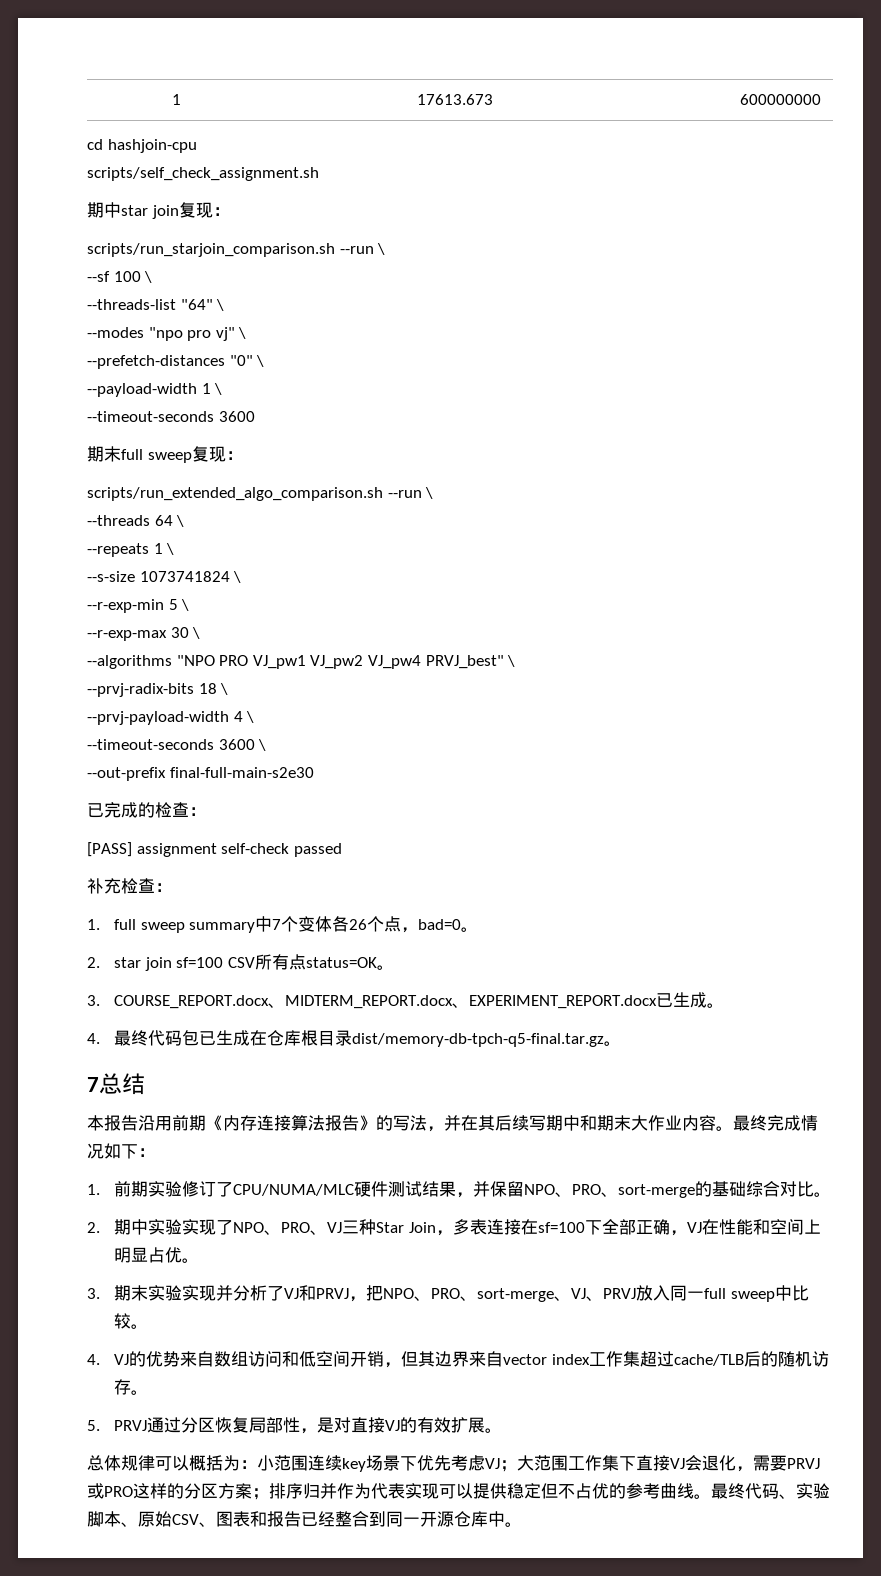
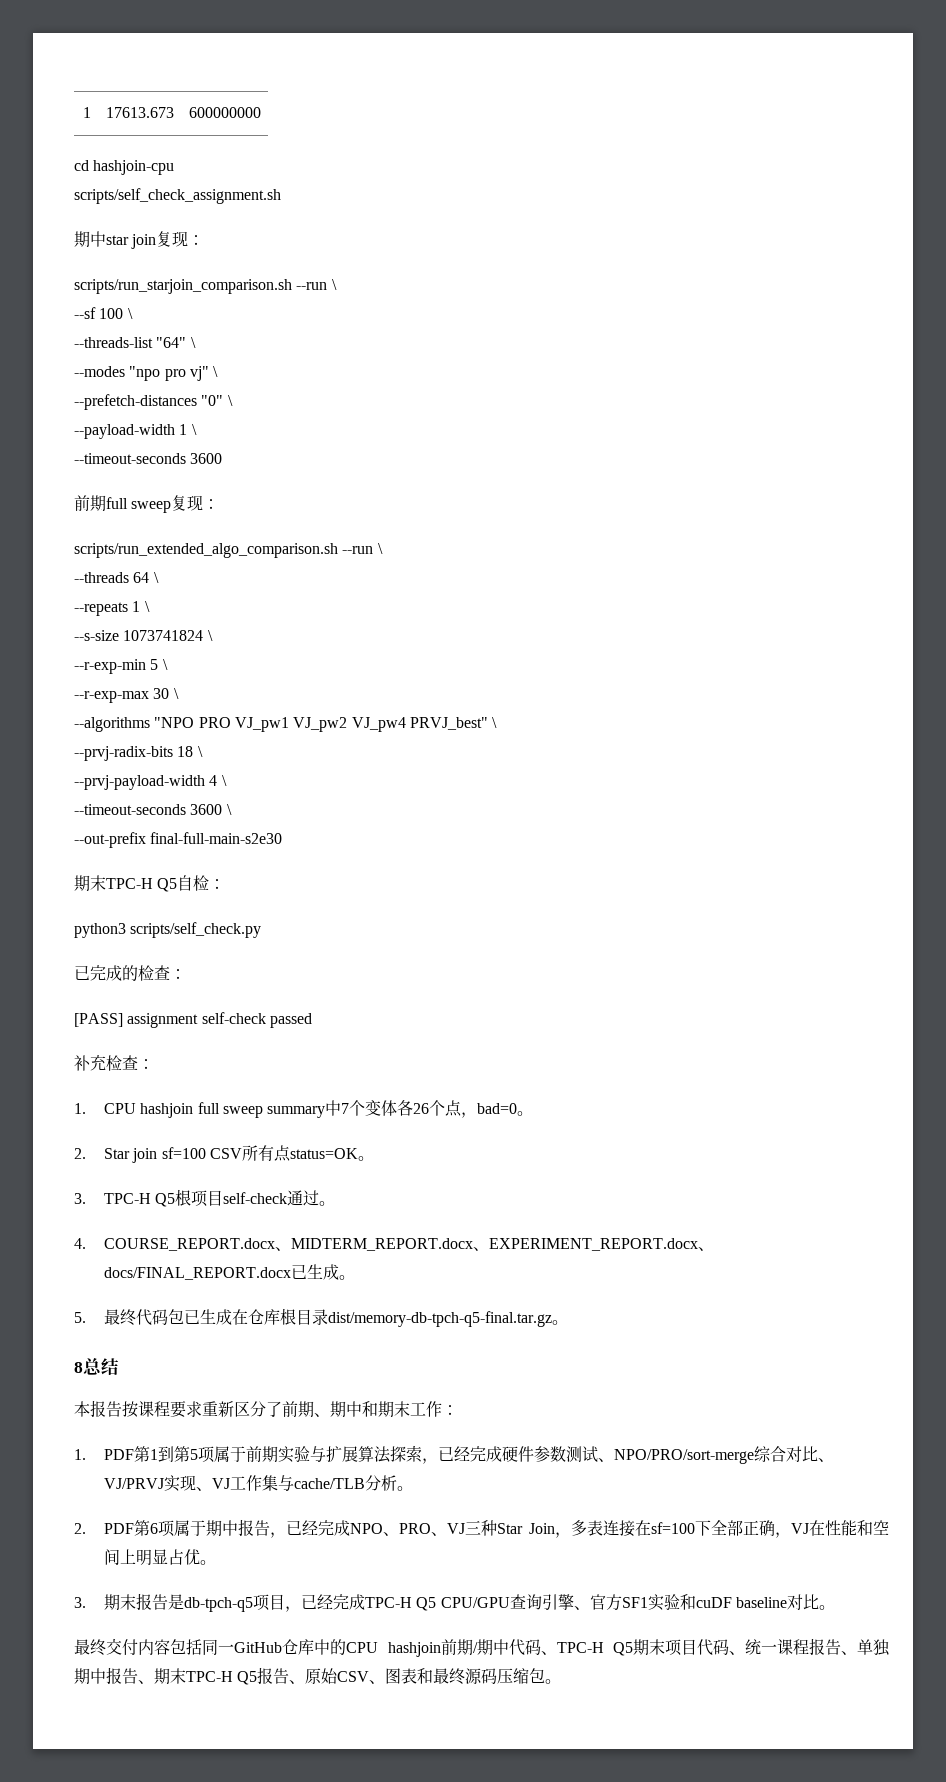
[87,446,121,462] 期末 -> [74,495,106,511] 前期
(314, 772) none -> [74,875,226,892] [74,922,262,938] // 期末TPC-H Q5自检： // python3 scripts/self_check.py
(100, 924) none -> [104,1103,194,1118] CPU hashjoin
[113,957,141,968] star -> [104,1148,131,1159] Star
(100, 1000) none -> [104,1189,336,1207] [74,1238,86,1249] TPC-H Q5根项目self-check通过。 // 4.
(657, 1002) none -> [698,1247,715,1251] [104,1267,292,1280] 、docs/FINAL_REPORT.docx
[87,1033,100,1044] 4. -> [74,1312,86,1323] 5.
[87,1077,99,1092] 7 -> [74,1362,83,1373] 8
[138,1115,818,1132] [87,1143,155,1159] [87,1181,831,1198] [87,1219,233,1235] 沿用前期《内存连接算法报告》的写法，并在其后续写期中和期末大作业内容。最终完成情况如下： // 1.前期实验修订了CPU/NUMA/MLC硬件测试结果，并保留NPO、PRO、sort-merge的基础综合对比。 // 2.期中实验实现了 -> [122,1401,458,1418] [74,1445,835,1464] [104,1475,414,1492] [74,1519,351,1538] 按课程要求重新区分了前期、期中和期末工作： // 1. PDF第1到第5项属于前期实验与扩展算法探索，已经完成硬件参数测试、NPO/PRO/sort-merge综合对比、VJ/PRVJ实现、VJ工作集与cache/TLB分析。 // 2. PDF第6项属于期中报告，已经完成
[147,1285,809,1302] [113,1313,148,1329] [87,1351,829,1368] [113,1379,148,1395] [87,1417,502,1434] [87,1455,820,1472] [87,1483,830,1500] [87,1511,121,1527] 实验实现并分析了VJ和PRVJ，把NPO、PRO、sort-merge、VJ、PRVJ放入同一full sweep中比较。 // 4. VJ的优势来自数组访问和低空间开销，但其边界来自vector index工作集超过cache/TLB后的随机访存。 // 5. PRVJ通过分区恢复局部性，是对直接VJ的有效扩展。 // 总体规律可以概括为：小范围连续key场景下优先考虑VJ；大范围工作集下直接VJ会退化，需要PRVJ或PRO这样的分区方案；排序归并作为代表实现可以提供稳定但不占优的参考曲线。最终代码、实验脚本 -> [136,1593,835,1612] [74,1638,890,1657] [74,1667,290,1685] 报告是db-tpch-q5项目，已经完成TPC-H Q5 CPU/GPU查询引擎、官方SF1实验和cuDF baseline对比。 // 最终交付内容包括同一GitHub仓库中的CPU hashjoin前期/期中代码、TPC-H Q5期末项目代码、统一课程报告、单独期中报告、期末TPC-H Q5报告
[267,1511,505,1527] 报告已经整合到同一开源仓库中 -> [433,1668,546,1685] 最终源码压缩包

